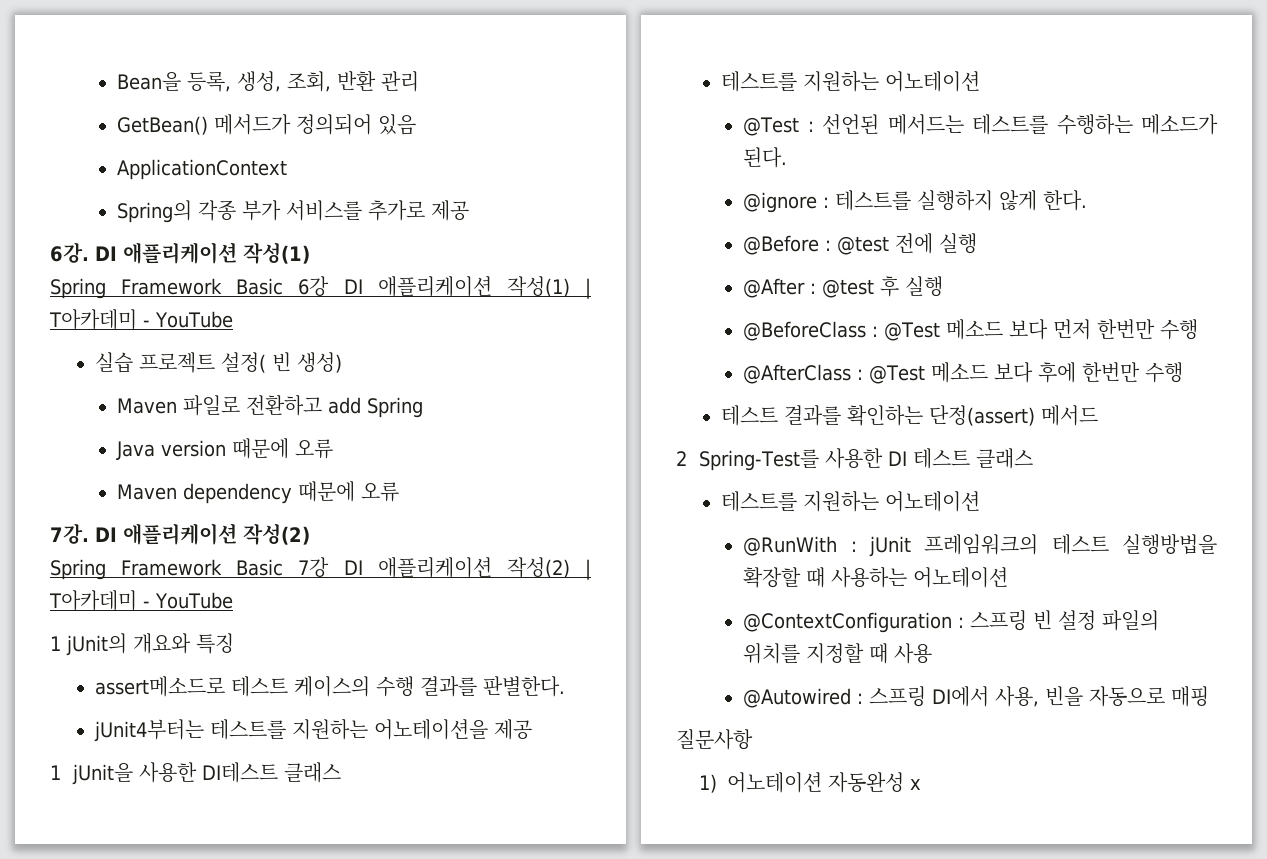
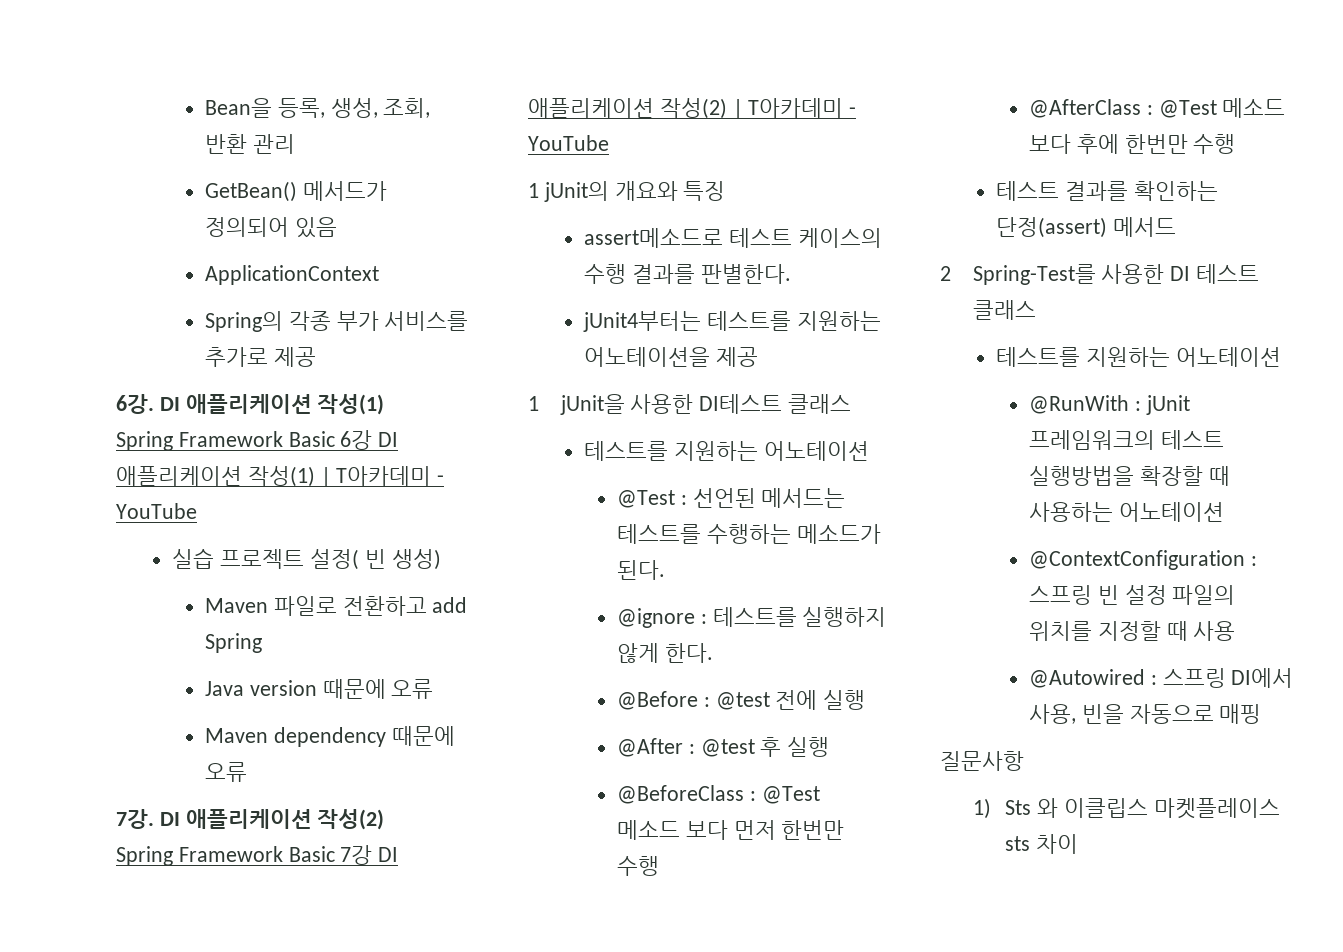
[726,772,921,793] 어노테이션 자동완성 x -> [1005,798,1280,819] [1005,834,1079,854] Sts 와 이클립스 마켓플레이스 sts 차이

